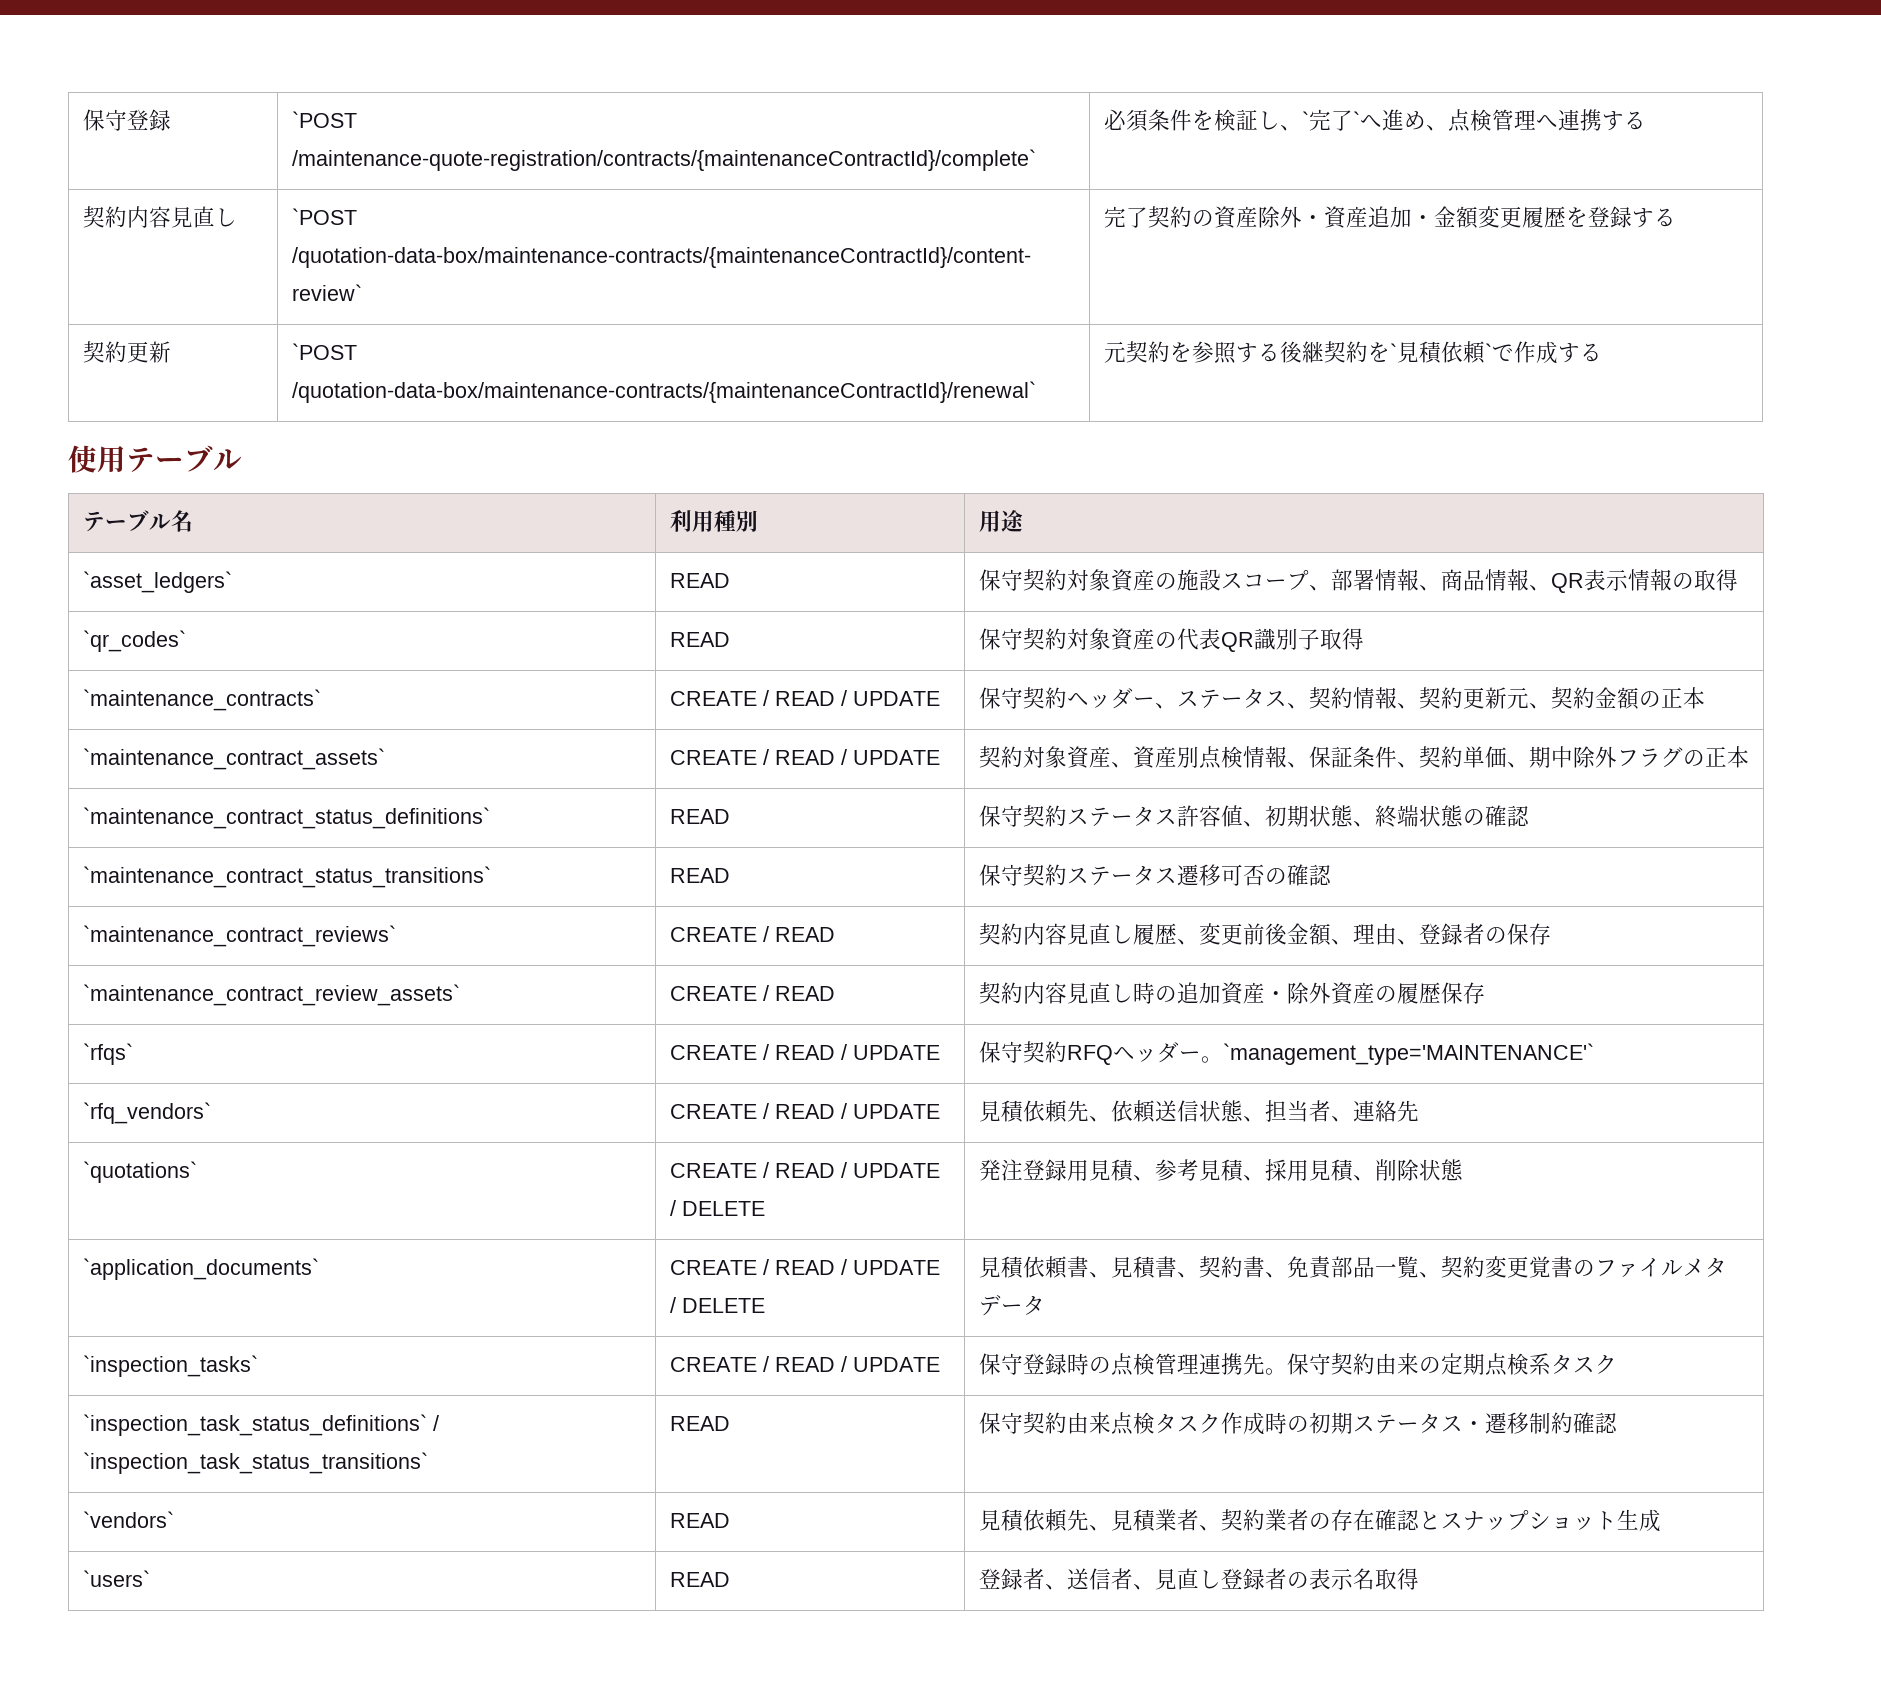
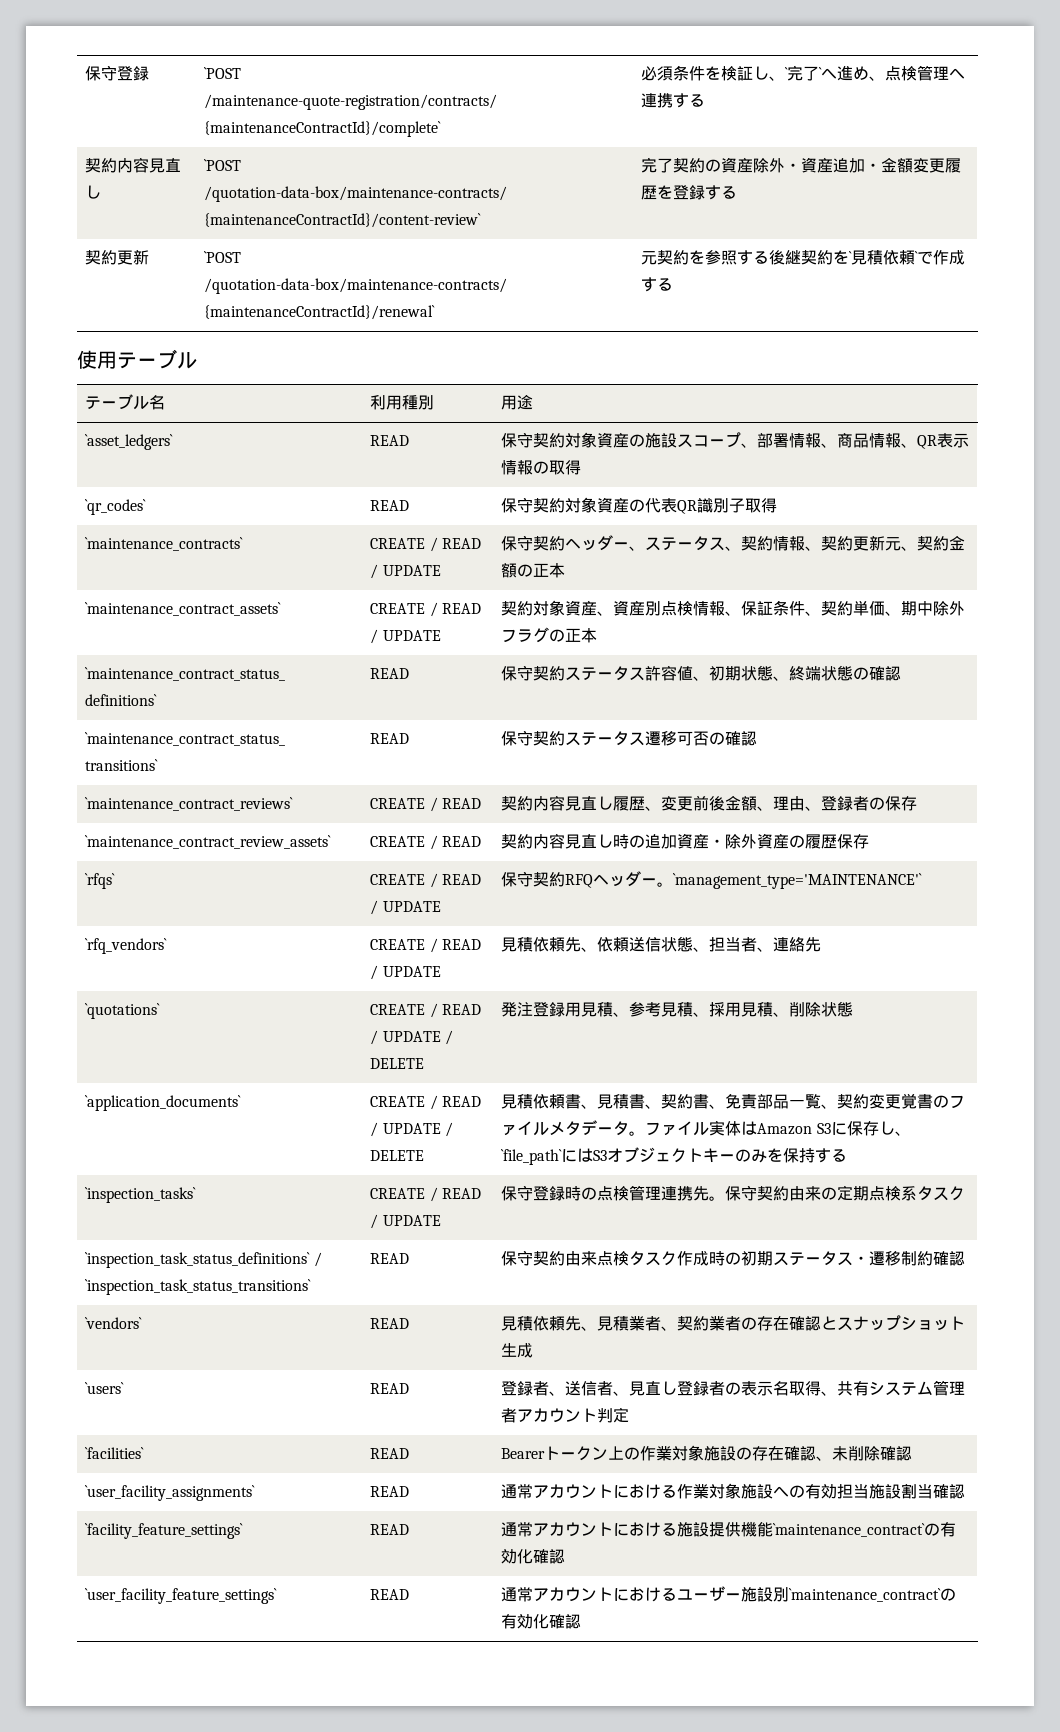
(1045, 1305) none -> [629,1120,911,1136] [501,1147,848,1165] 。ファイル実体はAmazon S3に保存し、`file_path`にはS3オブジェクトキーのみを保持する
(1419, 1579) none -> [821,1380,966,1396] [501,1407,630,1423] [85,1447,145,1459] [370,1448,410,1459] [501,1445,913,1461] [85,1485,256,1501] [370,1486,410,1497] [501,1483,966,1499] [85,1523,244,1539] [370,1524,410,1535] [501,1521,957,1537] [501,1549,566,1564] [85,1588,278,1604] [370,1589,410,1600] [501,1586,957,1602] [501,1614,582,1629] 、共有システム管理者アカウント判定 // `facilities` | READ | Bearerトークン上の作業対象施設の存在確認、未削除確認 // `user_facility_assignments` | READ | 通常アカウントにおける作業対象施設への有効担当施設割当確認 // `facility_feature_settings` | READ | 通常アカウントにおける施設提供機能`maintenance_contract`の有効化確認 // `user_facility_feature_settings` | READ | 通常アカウントにおけるユーザー施設別`maintenance_contract`の有効化確認

